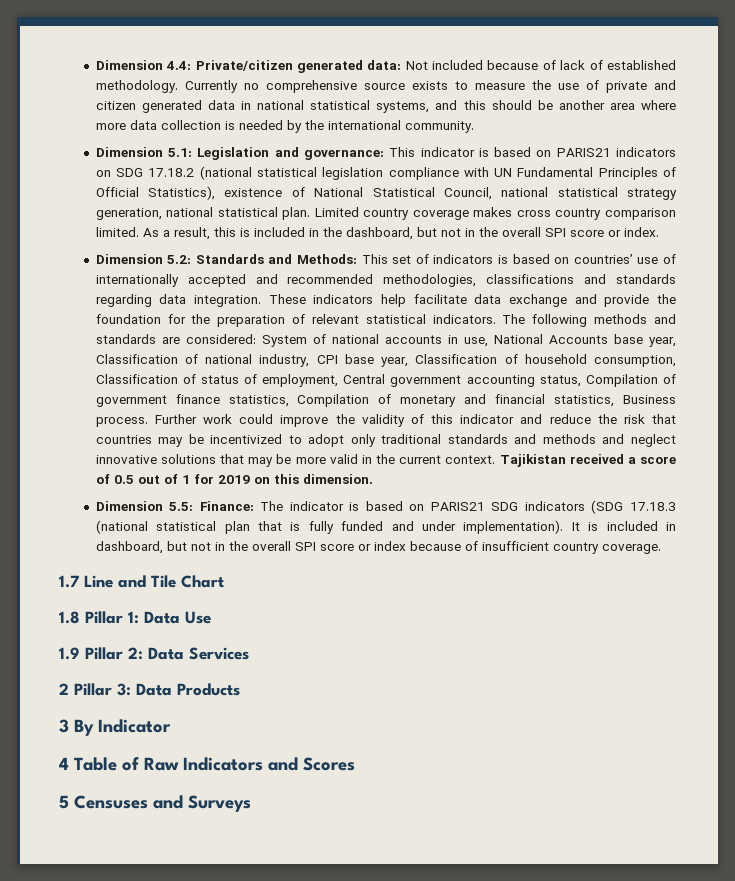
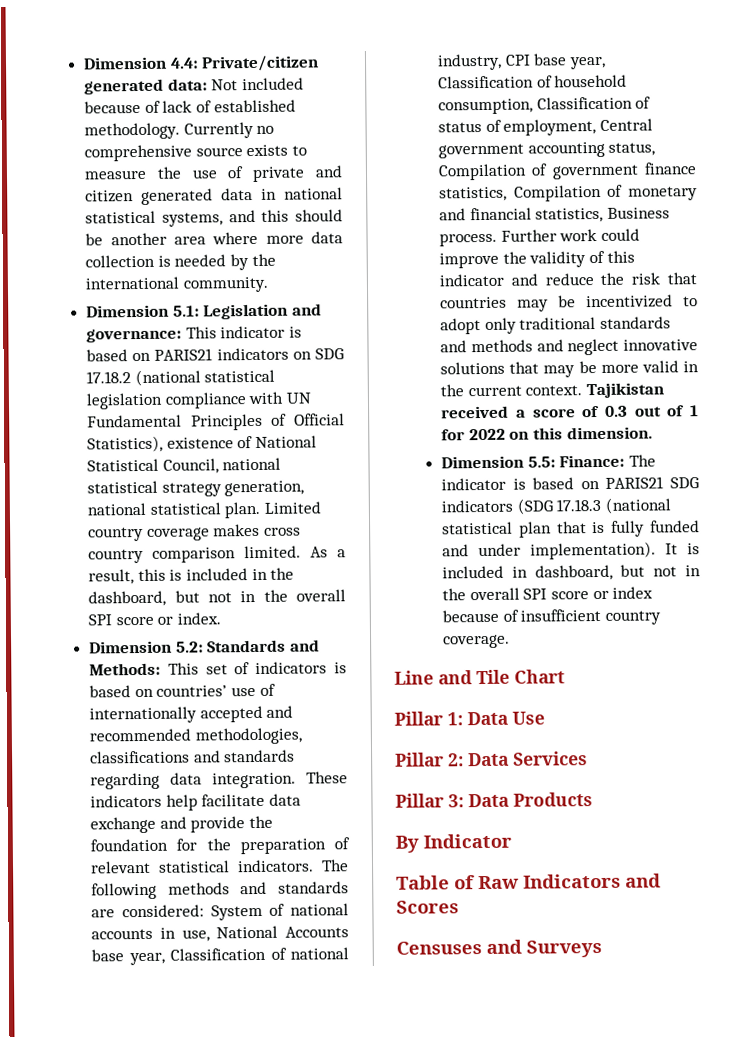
[113,475,134,484] 0.5 -> [604,405,628,417] 0.3
[217,475,250,484] 2019 -> [468,428,506,441] 2022
[59,575,79,588] 1.7 -> (511, 641) none
[59,611,80,624] 1.8 -> (565, 676) none
[59,647,80,660] 1.9 -> (545, 718) none
[59,683,69,695] 2 -> (588, 758) none
[59,719,69,733] 3 -> (593, 799) none
[59,757,69,770] 4 -> (512, 841) none
[59,795,69,809] 5 -> (459, 907) none

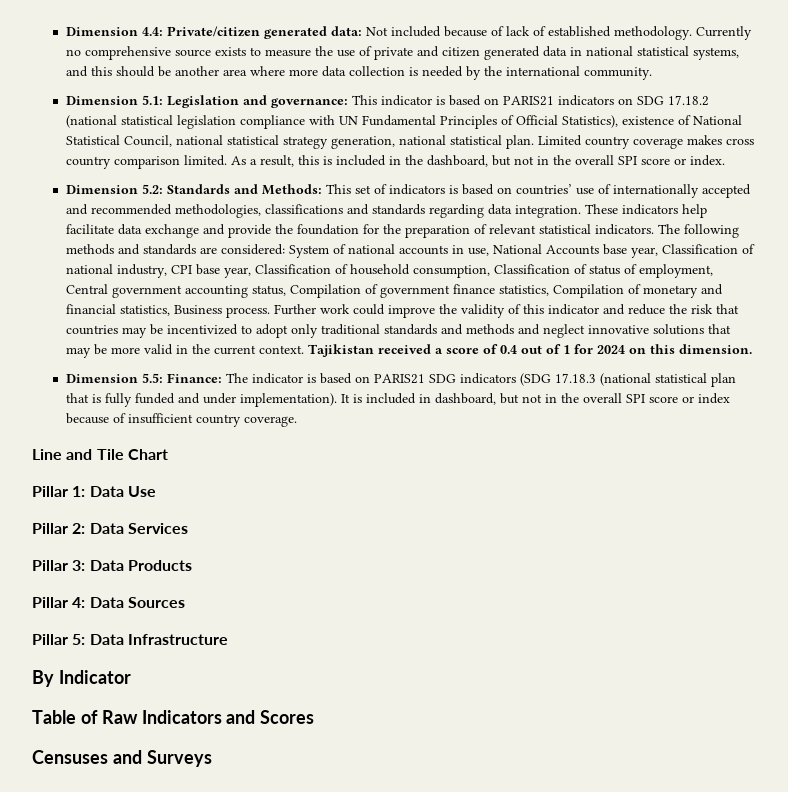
[604,405,628,417] 0.3 -> [499,345,517,354] 0.4
[468,428,506,441] 2022 -> [596,345,625,354] 2024
(593, 799) none -> [32,597,185,608] [32,634,228,645] // Pillar 4: Data Sources // Pillar 5: Data Infrastructure

